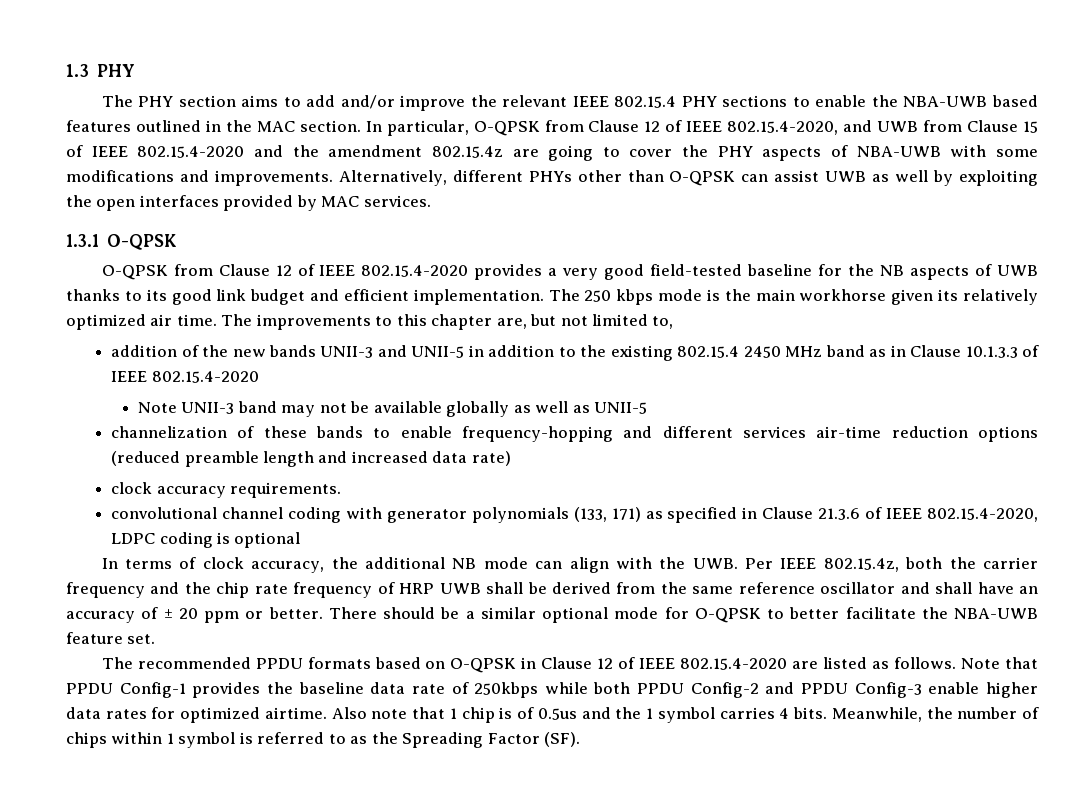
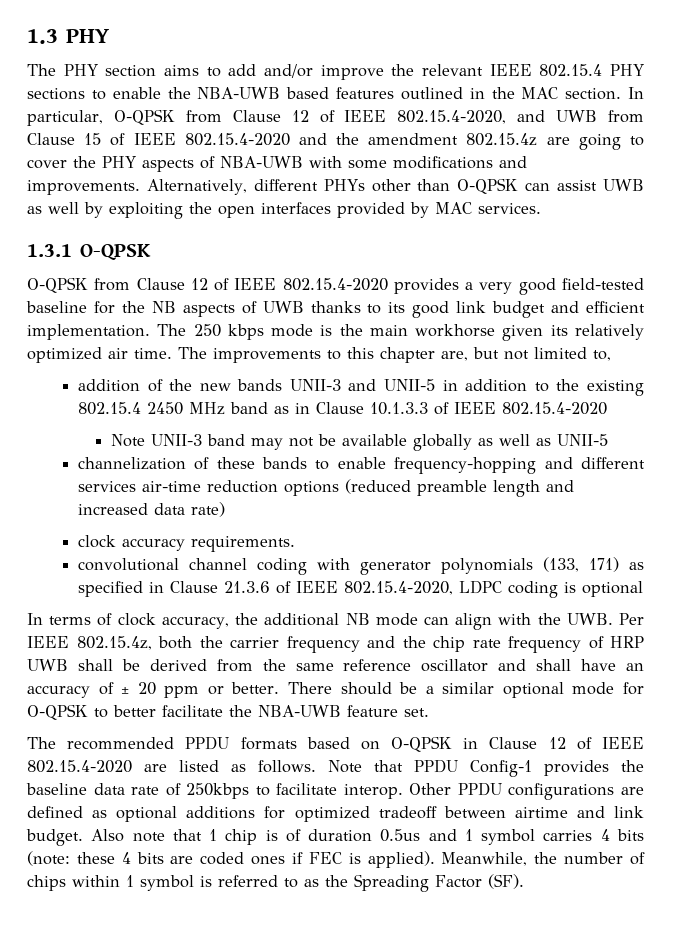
[544,682,1038,698] [66,707,327,723] while both PPDU Config-2 and PPDU Config-3 enable higher data rates for optimized airtime. -> [255,782,644,800] [27,806,645,822] [26,829,83,846] to facilitate interop. Other PPDU configurations are defined as optional additions for optimized tradeoff between airtime and link budget.
(535, 713) none -> [308,829,373,842] duration
[615,707,642,719] the -> (457, 835) none
[793,707,828,719] bits. -> [616,829,644,841] [27,851,435,868] bits (note: these 4 bits are coded ones if FEC is applied).

